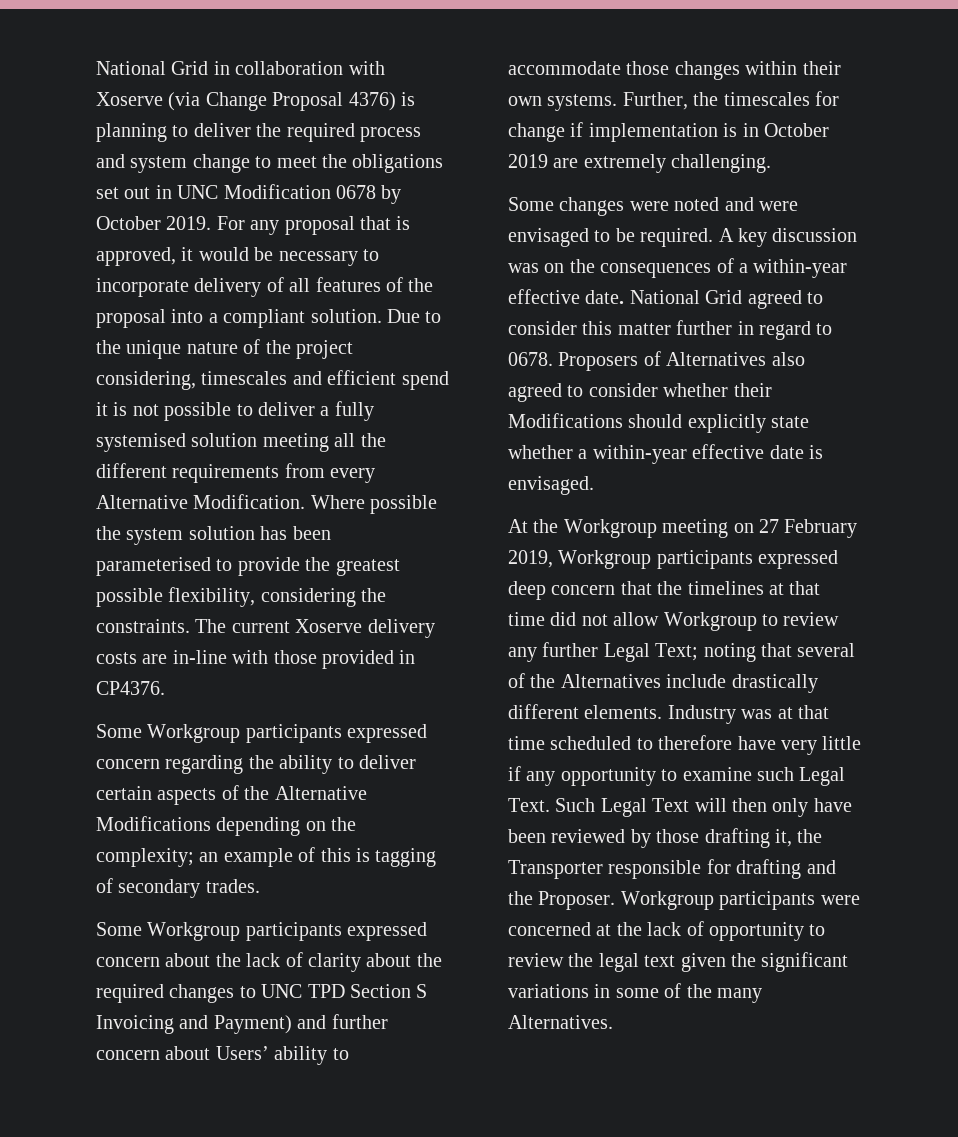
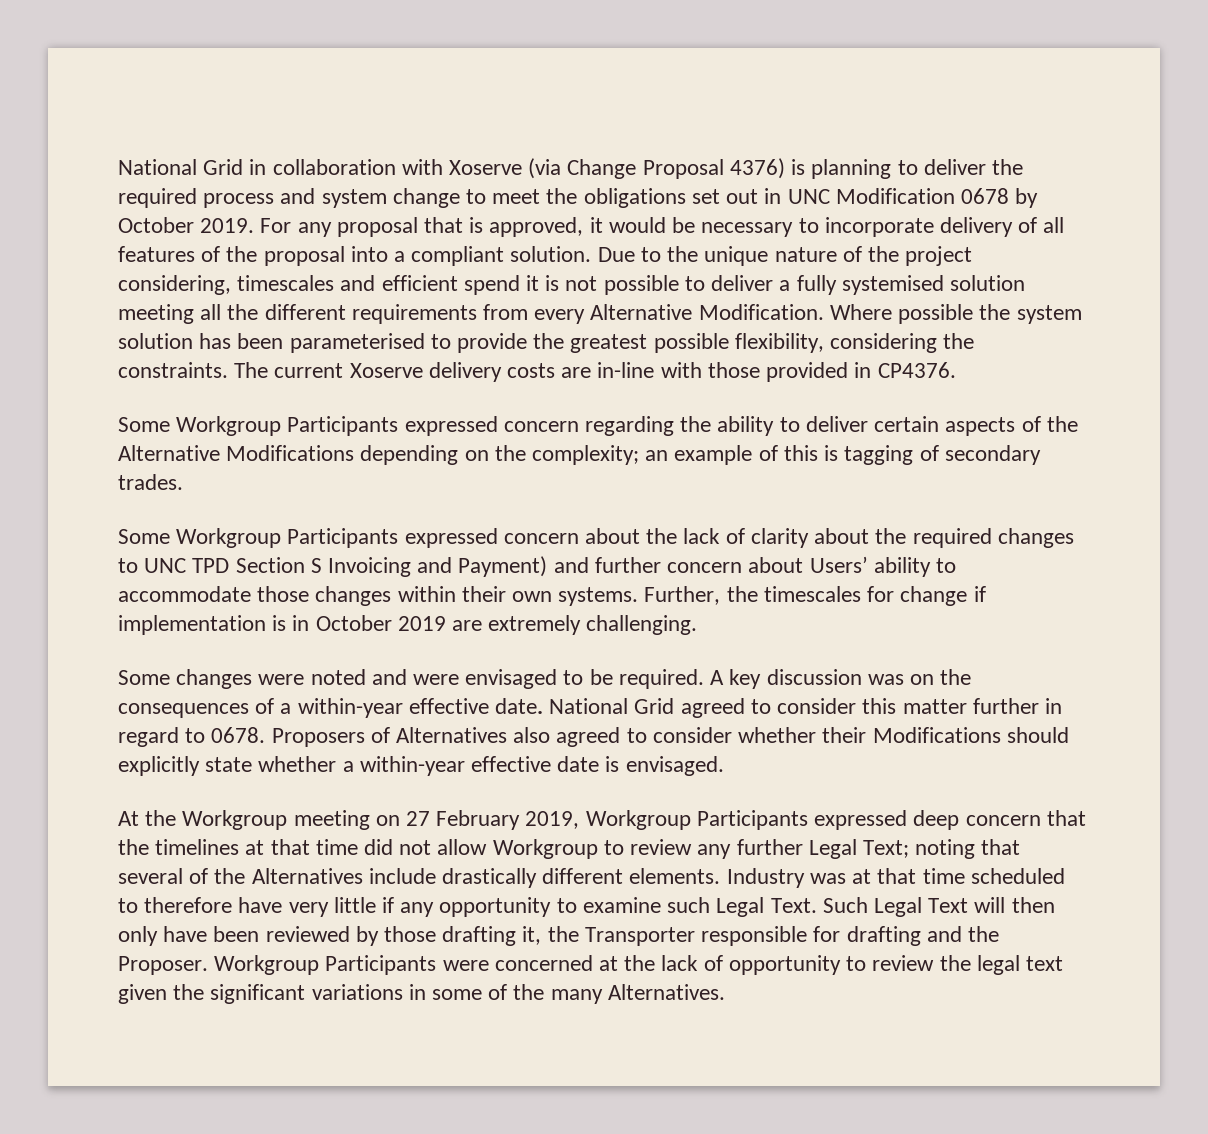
[245,724,342,743] participants -> [287,416,399,436] Participants
[245,922,342,941] participants -> [287,528,399,548] Participants
[656,550,753,569] participants -> [696,810,808,830] Participants
[719,891,816,910] participants -> [325,955,437,975] Participants

